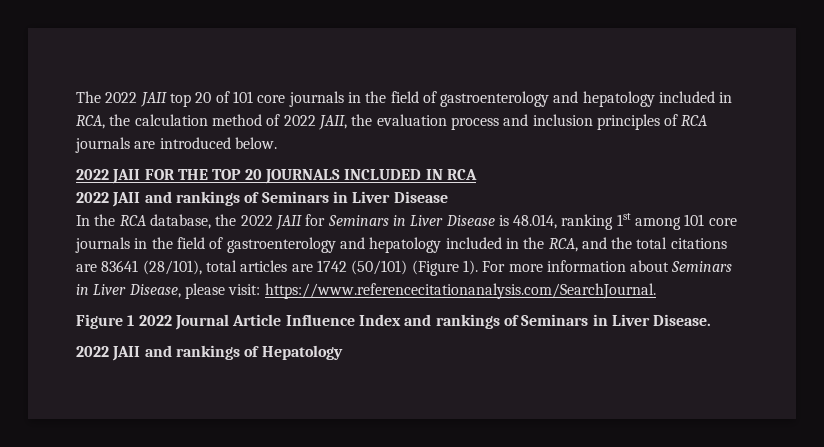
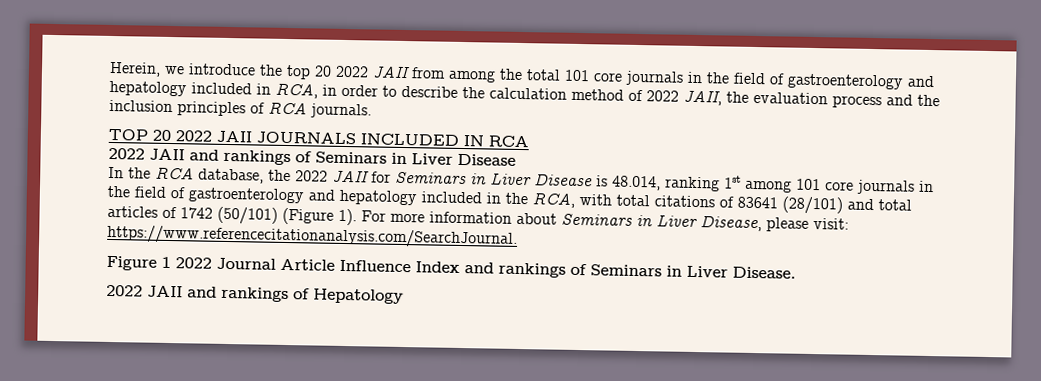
[76,91,230,107] The 2022 JAII top 20 of -> [109,61,561,83] Herein, we introduce the top 20 2022 JAII from among the total
(105, 122) none -> [322,84,458,98] in order to describe
(529, 120) none -> [917,94,940,107] the
[75,137,277,153] [76,169,262,184] journals are introduced below. // 2022 JAII FOR THE TOP 20 -> [310,103,372,119] [108,128,252,143] journals. // TOP 20 2022 JAII
[581,237,727,249] [76,260,202,275] and the total citations are 83641 (28/101), -> [579,194,874,215] with total citations of 83641 (28/101) and
[291,264,313,272] are -> [162,206,177,219] of

